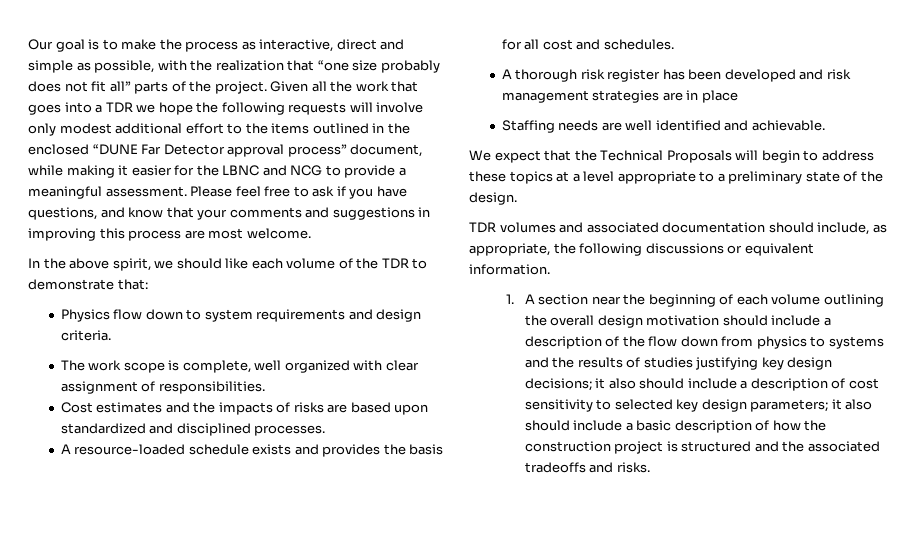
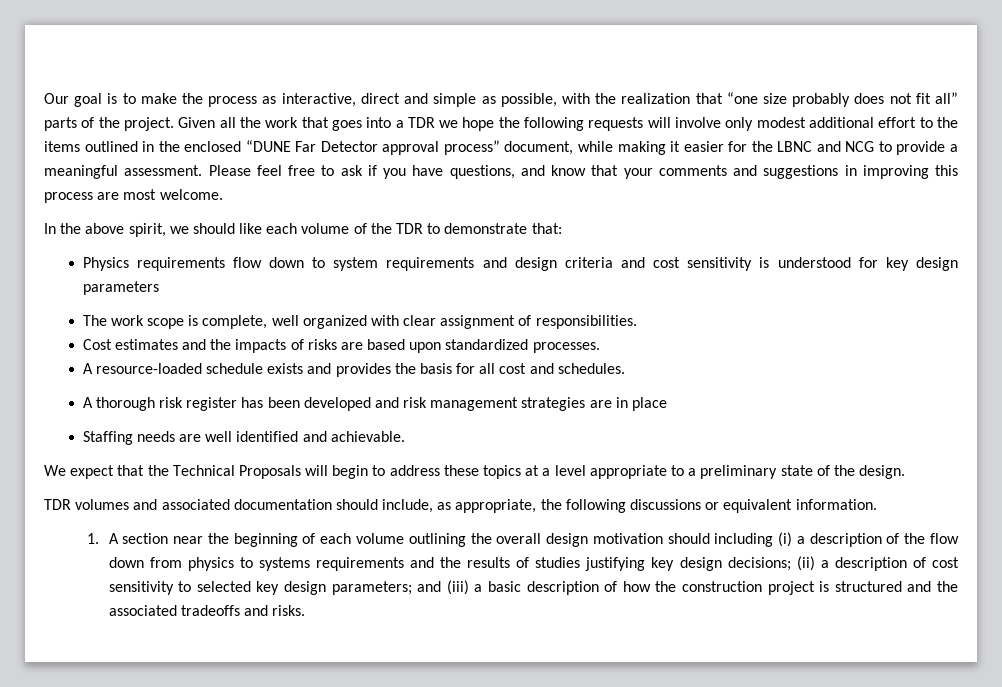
(110, 315) none -> [136,257,225,271] requirements
[60,330,111,341] criteria. -> [564,257,959,271] [82,281,159,295] criteria and cost sensitivity is understood for key design parameters
[149,423,251,436] and disciplined -> (529, 344) none
[771,315,821,326] include -> [714,532,793,547] including (i)
(884, 342) none -> [315,557,404,571] requirements
[595,378,737,389] it also should include -> [796,556,815,571] (ii)
[831,399,873,410] [524,420,623,431] it also should include -> [417,580,469,595] and (iii)

